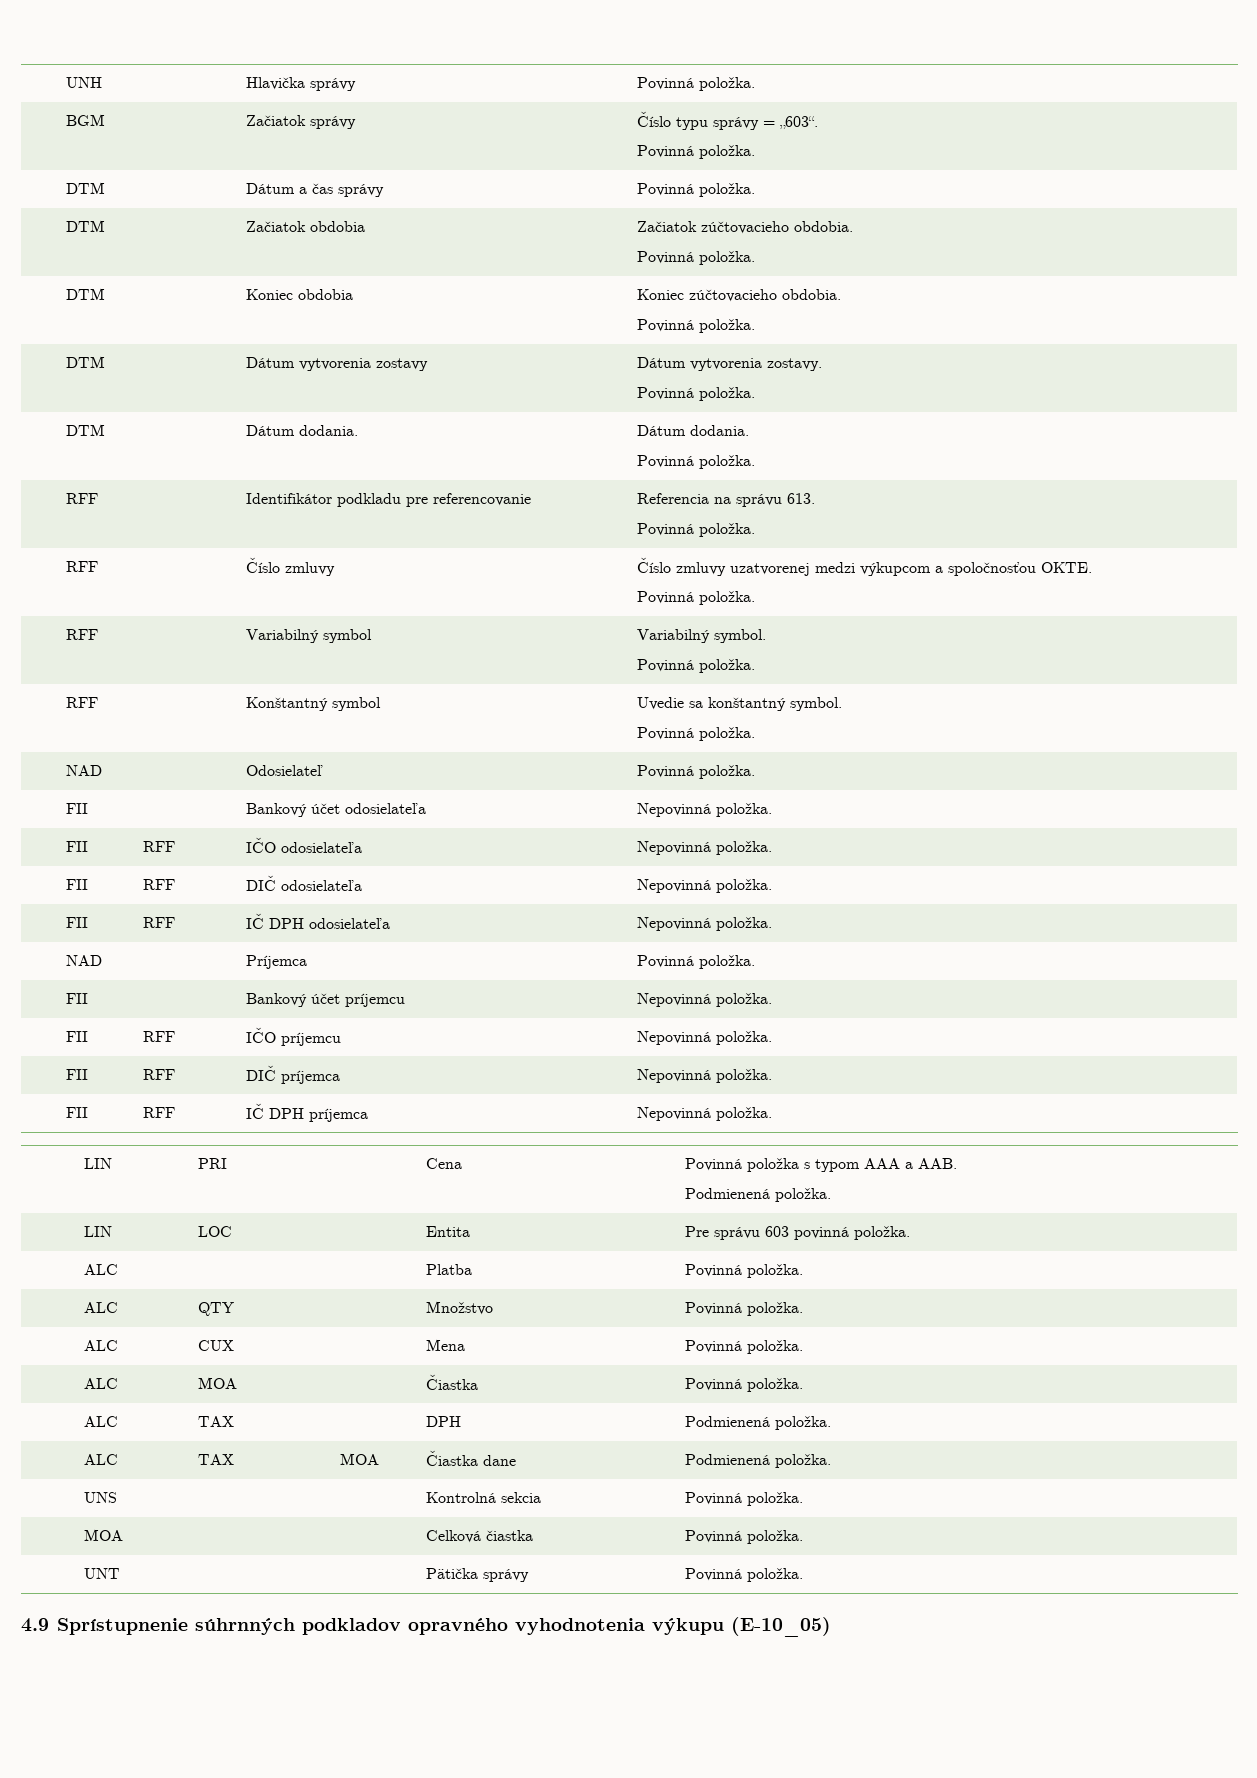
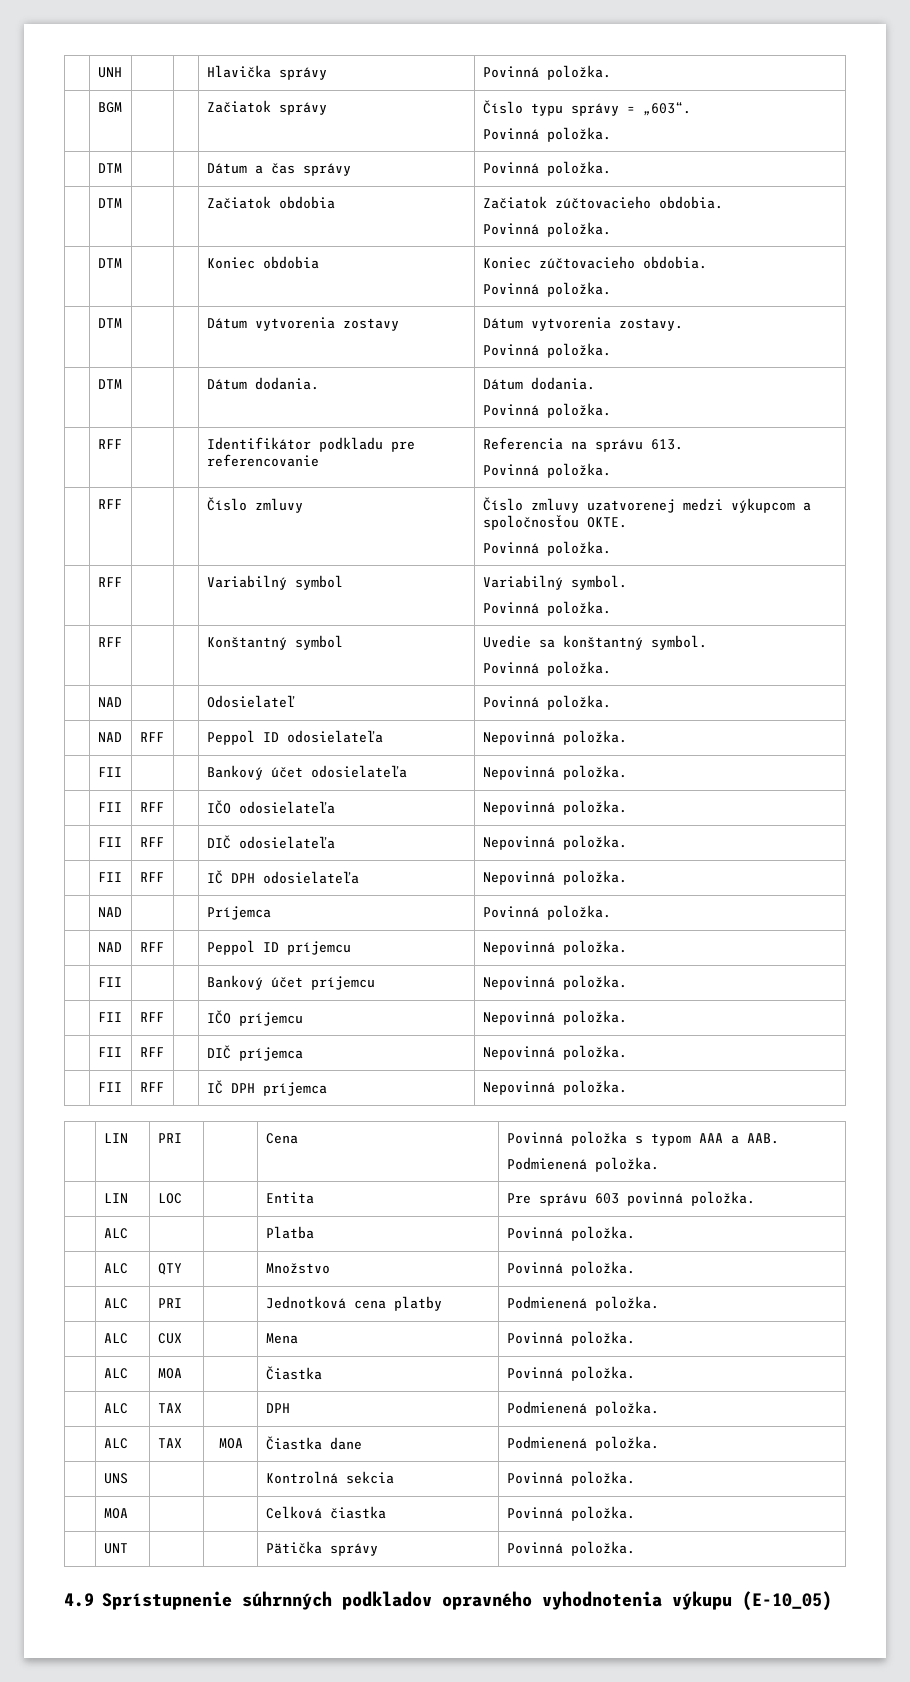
(756, 772) none -> [97,732,122,742] [139,732,164,742] [206,730,383,745] [482,730,627,745] // | NAD | RFF | | Peppol ID odosielateľa | Nepovinná položka.
(756, 962) none -> [97,942,122,952] [139,942,164,952] [206,940,351,955] [482,940,627,955] // | NAD | RFF | | Peppol ID príjemcu | Nepovinná položka.
(804, 1309) none -> [103,1298,128,1309] [157,1298,182,1308] [265,1296,442,1311] [506,1296,659,1311] // | ALC | PRI | | Jednotková cena platby | Podmienená položka.

